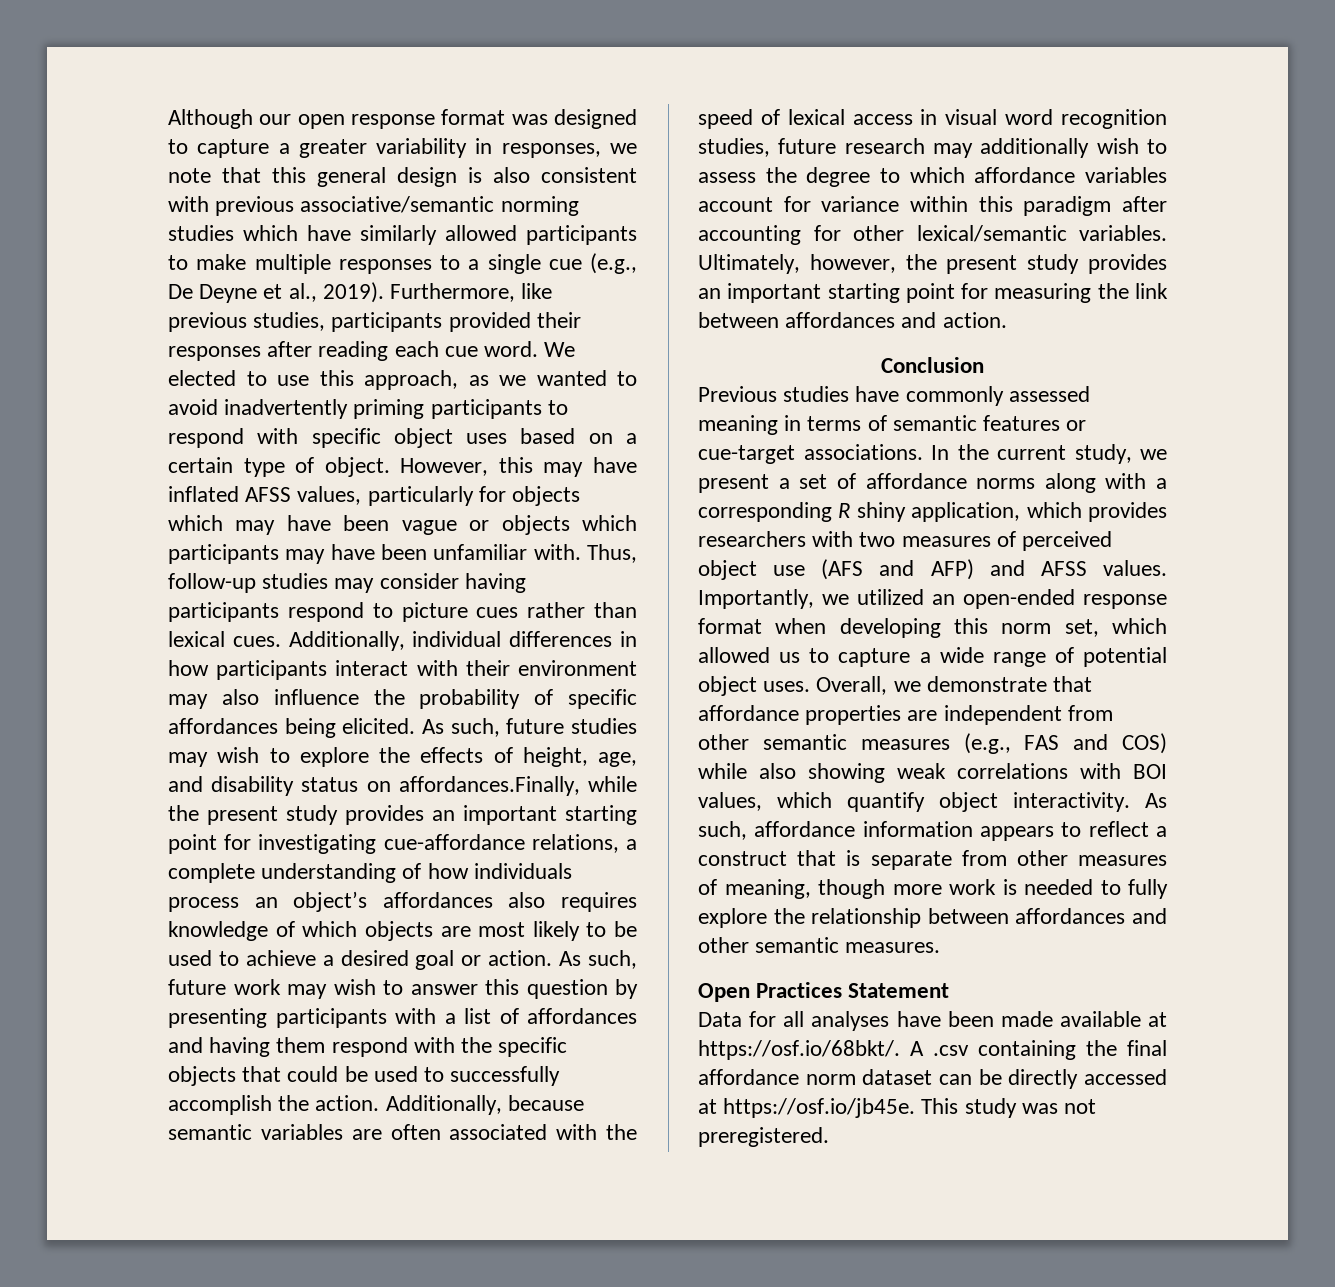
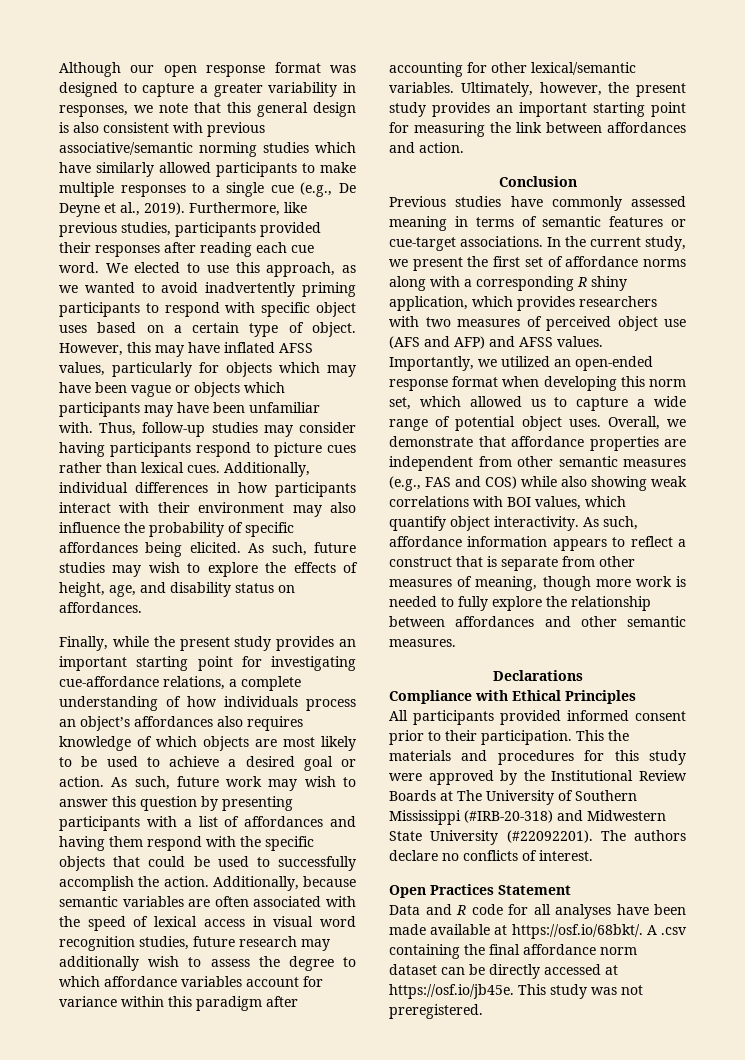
[398,776,580,796] affordances.Finally, -> [59,602,142,613] [59,636,108,651] affordances. // Finally,
[778,478,790,489] a -> [467,256,521,267] the first
(941, 947) none -> [492,670,583,681] [389,690,636,704] [389,710,686,725] [389,730,629,745] [389,750,686,765] [389,770,687,785] [389,790,637,805] [389,810,666,825] [389,830,686,845] [389,850,593,861] // Declarations // Compliance with Ethical Principles // All participants provided informed consent prior to their participation. This the materials and procedures for this study were approved by the Institutional Review Boards at The University of Southern Mississippi (#IRB-20-318) and Midwestern State University (#22092201). The authors declare no conflicts of interest.
(742, 1019) none -> [425,904,503,915] and R code

